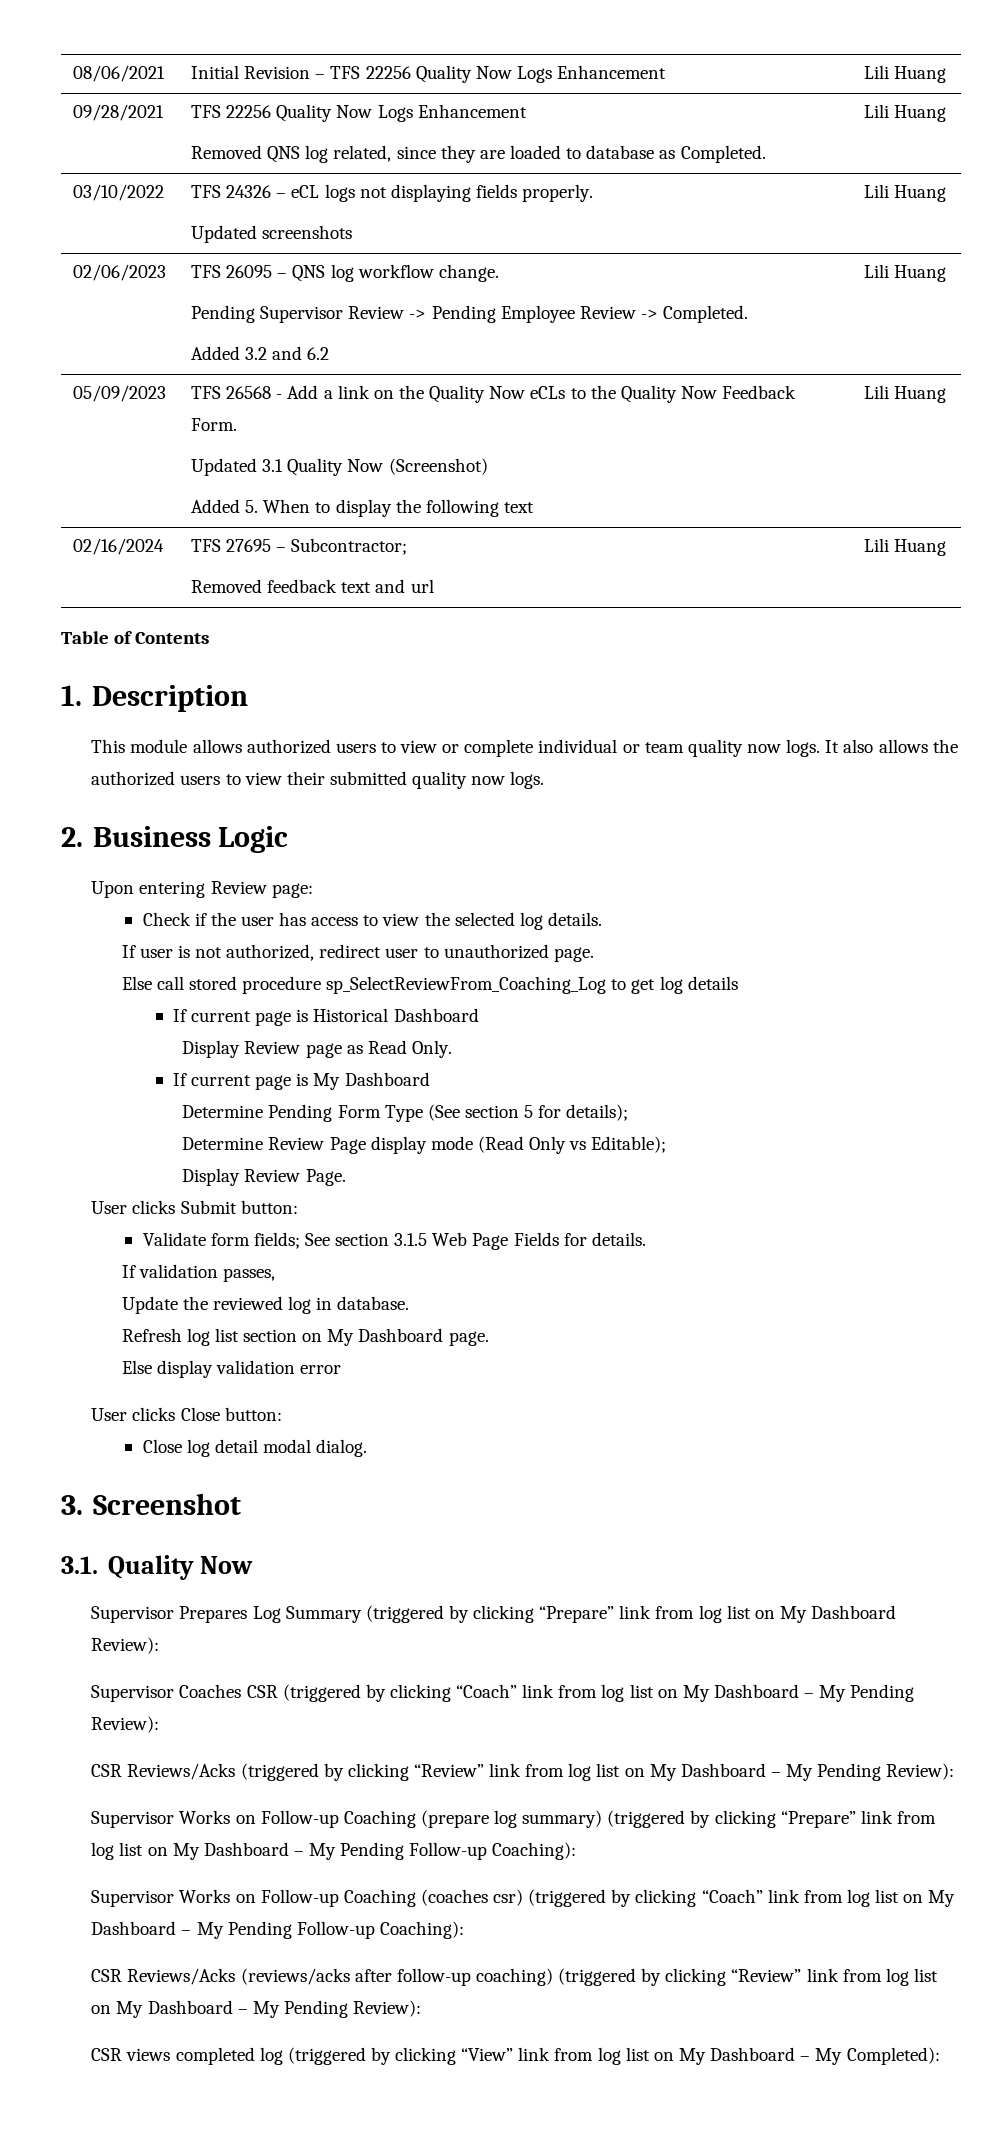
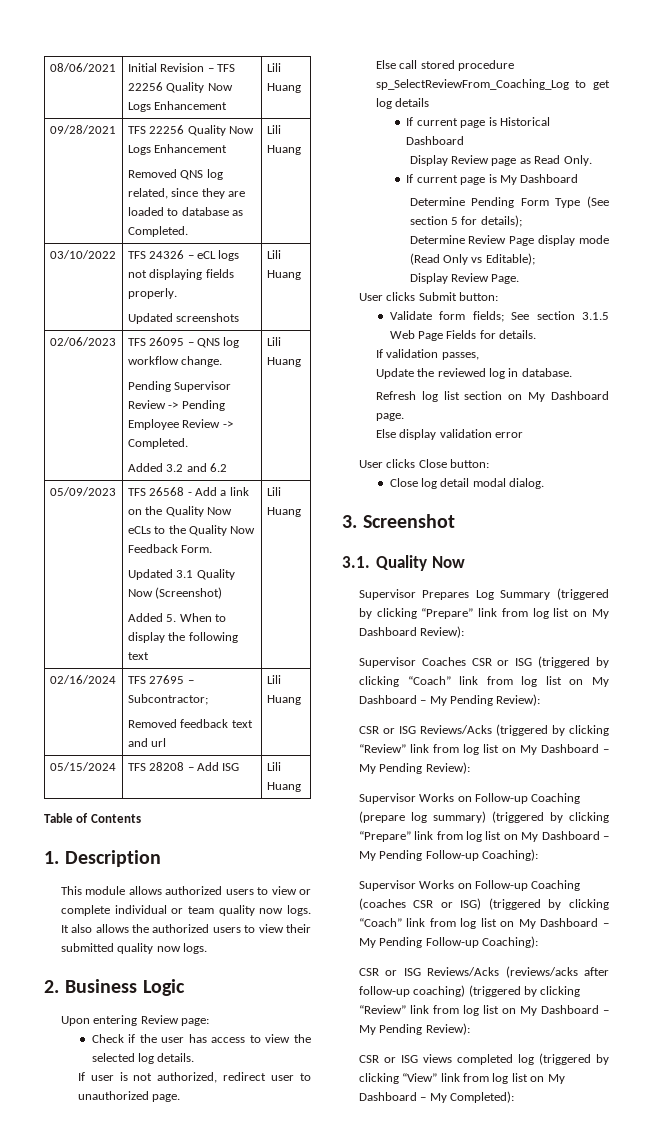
(947, 547) none -> [49,762,116,771] [127,762,240,771] [266,762,281,771] [266,782,301,792] // 05/15/2024 | TFS 28208 – Add ISG | Lili Huang
(278, 1691) none -> [497,658,533,666] or ISG
(123, 1770) none -> [382,726,416,734] or ISG
[493,1889,524,1906] csr) -> [413,898,482,910] CSR or ISG)
(123, 1975) none -> [385,968,421,976] or ISG
(123, 2054) none -> [383,1055,418,1063] or ISG

